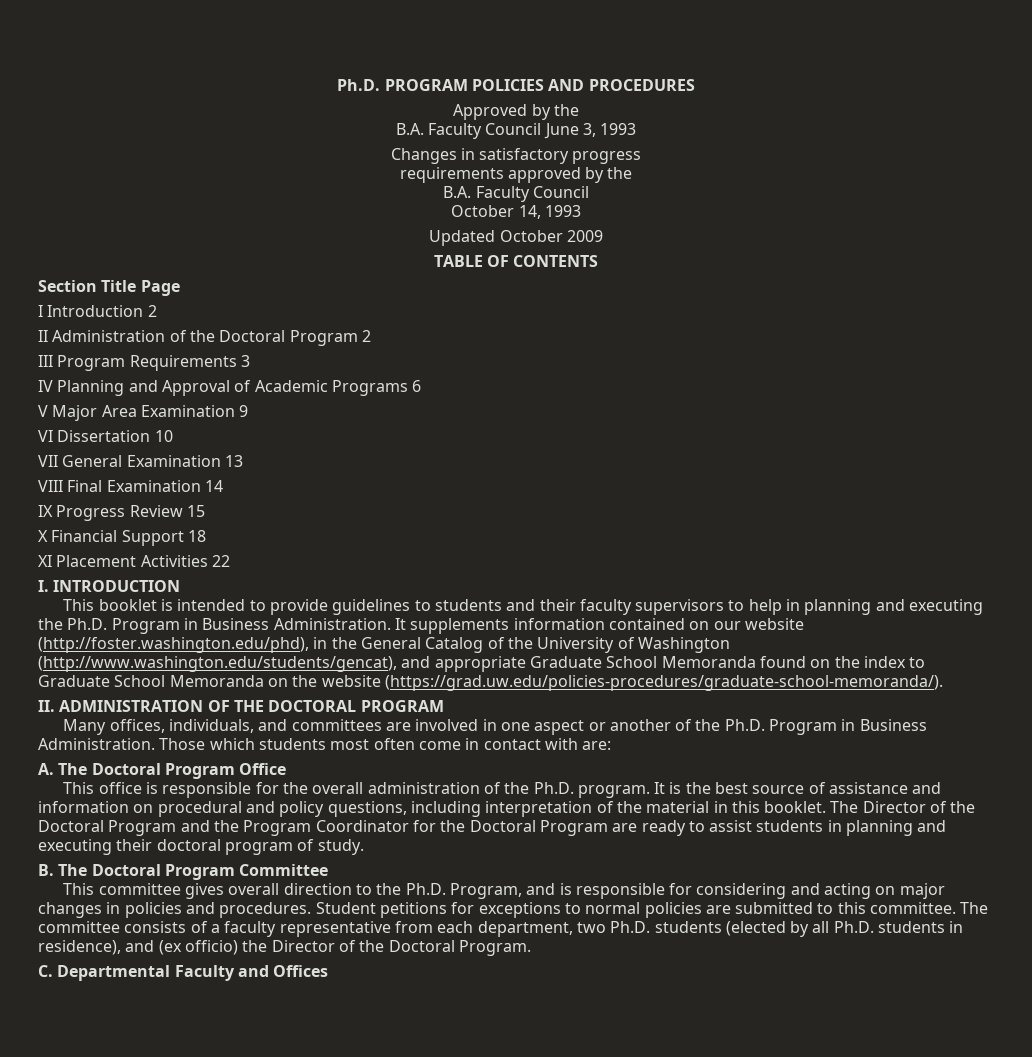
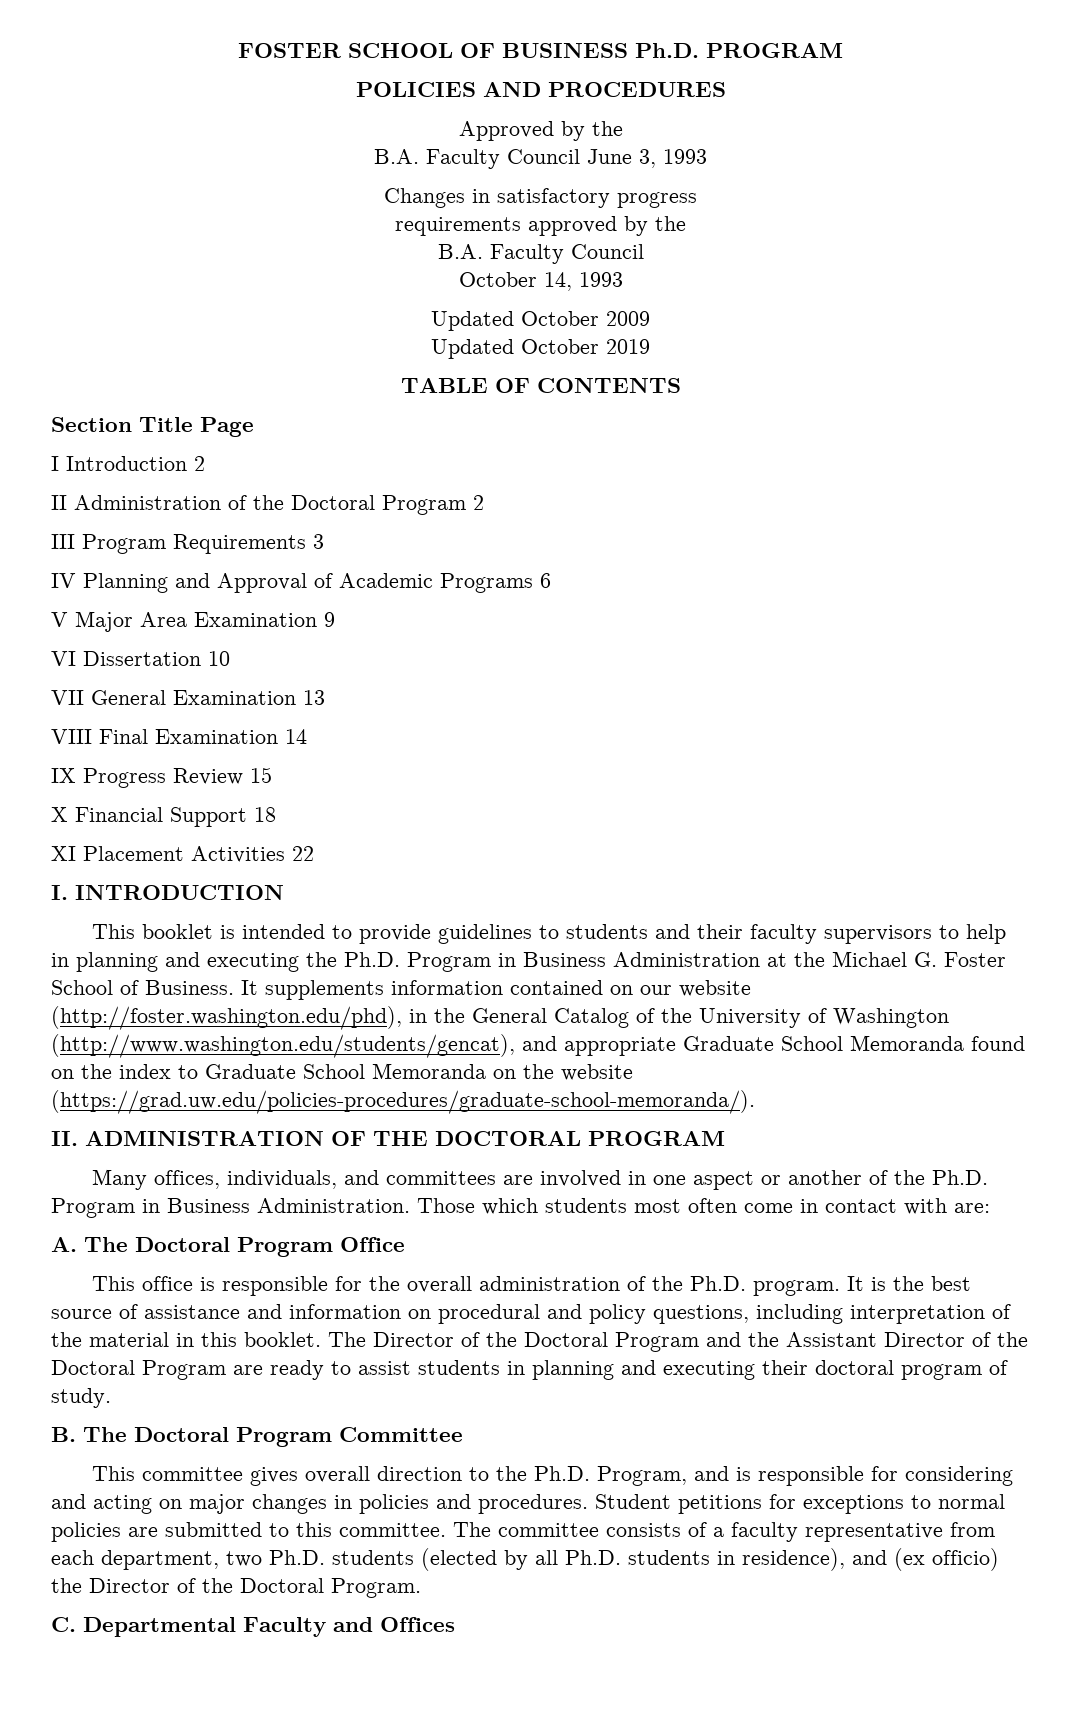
(337, 85) none -> [238,43,628,58] FOSTER SCHOOL OF BUSINESS
(468, 85) none -> (843, 50) //
(603, 236) none -> [431,339,650,359] // Updated October 2019
[273,618,391,630] Administration. -> [613,951,1006,967] [51,980,234,995] Administration at the Michael G. Foster School of Business.
[243,820,436,836] Program Coordinator for -> [786,1332,991,1347] Assistant Director of

